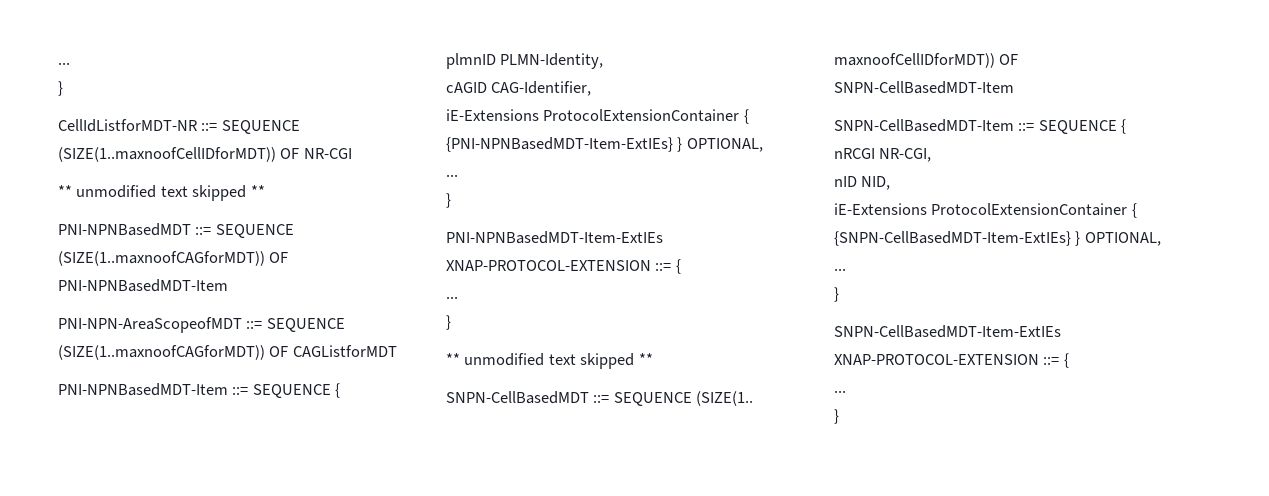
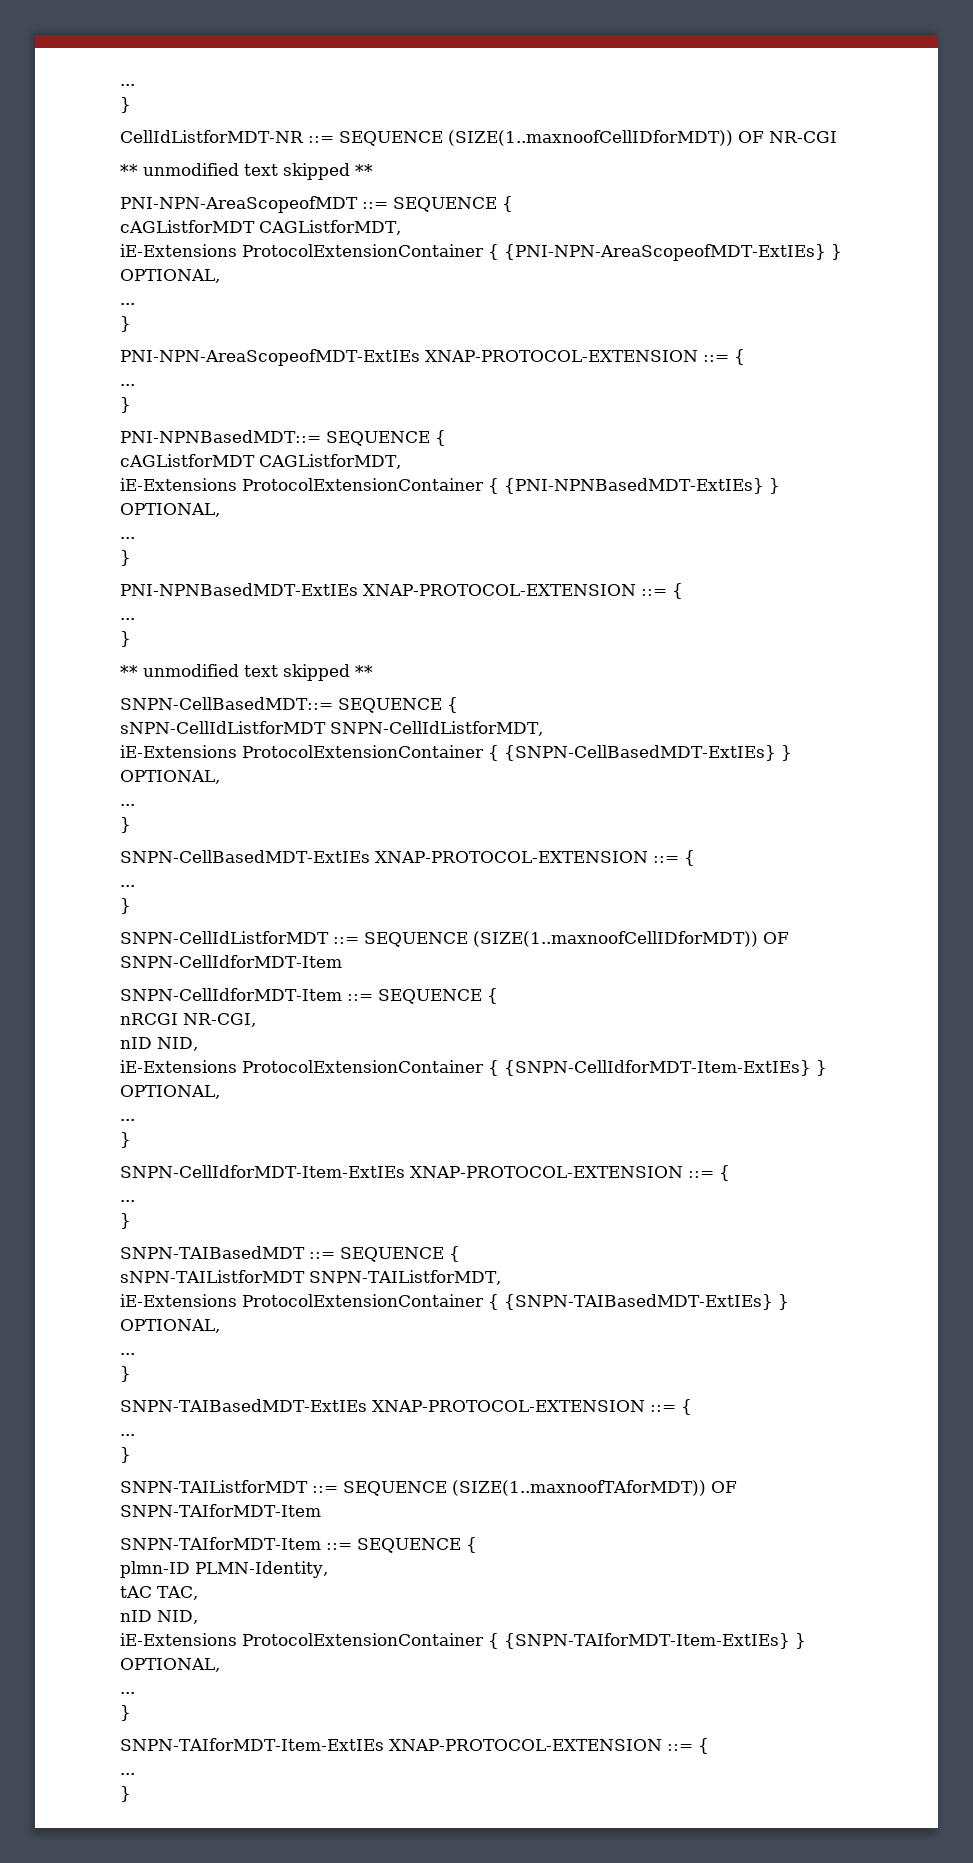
[58,223,294,238] [58,251,289,266] [58,279,228,292] [58,317,345,333] [58,345,397,360] [58,383,341,398] [446,53,604,69] [446,81,592,96] [446,109,749,124] [446,137,763,152] [446,174,458,177] [446,193,451,208] [446,231,663,244] PNI-NPNBasedMDT ::= SEQUENCE (SIZE(1..maxnoofCAGforMDT)) OF PNI-NPNBasedMDT-Item // PNI-NPN-AreaScopeofMDT ::= SEQUENCE (SIZE(1..maxnoofCAGforMDT)) OF CAGListforMDT // PNI-NPNBasedMDT-Item ::= SEQUENCE { // plmnID PLMN-Identity, // cAGID CAG-Identifier, // iE-Extensions ProtocolExtensionContainer { {PNI-NPNBasedMDT-Item-ExtIEs} } OPTIONAL, // ... // } // PNI-NPNBasedMDT-Item-ExtIEs -> [120,196,513,213] [120,220,401,235] [120,244,842,261] [120,269,220,283] [120,303,135,305] [120,316,131,332] [120,349,745,366] [120,384,135,386] [120,397,131,413] [120,430,446,446] [120,454,401,469] [120,478,780,494] [120,503,220,517] [120,537,135,539] [120,550,131,566] [120,583,358,596] PNI-NPN-AreaScopeofMDT ::= SEQUENCE { // cAGListforMDT CAGListforMDT, // iE-Extensions ProtocolExtensionContainer { {PNI-NPN-AreaScopeofMDT-ExtIEs} } OPTIONAL, // ... // } // PNI-NPN-AreaScopeofMDT-ExtIEs XNAP-PROTOCOL-EXTENSION ::= { // ... // } // PNI-NPNBasedMDT::= SEQUENCE { // cAGListforMDT CAGListforMDT, // iE-Extensions ProtocolExtensionContainer { {PNI-NPNBasedMDT-ExtIEs} } OPTIONAL, // ... // } // PNI-NPNBasedMDT-ExtIEs
[446,391,754,406] [834,53,1019,68] [834,81,1014,94] [834,119,1014,132] SNPN-CellBasedMDT ::= SEQUENCE (SIZE(1.. maxnoofCellIDforMDT)) OF SNPN-CellBasedMDT-Item // SNPN-CellBasedMDT-Item -> [120,697,458,713] [120,721,543,736] [120,745,792,761] [120,770,220,784] [120,804,135,806] [120,817,131,833] [120,850,695,866] [120,885,135,887] [120,898,131,914] [120,931,789,947] [120,955,342,968] [120,988,342,1001] SNPN-CellBasedMDT::= SEQUENCE { // sNPN-CellIdListforMDT SNPN-CellIdListforMDT, // iE-Extensions ProtocolExtensionContainer { {SNPN-CellBasedMDT-ExtIEs} } OPTIONAL, // ... // } // SNPN-CellBasedMDT-ExtIEs XNAP-PROTOCOL-EXTENSION ::= { // ... // } // SNPN-CellIdListforMDT ::= SEQUENCE (SIZE(1..maxnoofCellIDforMDT)) OF SNPN-CellIdforMDT-Item // SNPN-CellIdforMDT-Item
[834,231,1161,246] [834,268,846,271] [834,287,839,302] [834,325,1061,338] [834,353,1069,368] [834,390,846,393] [834,409,839,424] {SNPN-CellBasedMDT-Item-ExtIEs} } OPTIONAL, // ... // } // SNPN-CellBasedMDT-Item-ExtIEs XNAP-PROTOCOL-EXTENSION ::= { // ... // } -> [504,1060,827,1076] [120,1085,220,1099] [120,1119,135,1121] [120,1132,131,1148] [120,1165,730,1181] [120,1200,135,1202] [120,1213,131,1229] [120,1246,460,1262] [120,1270,501,1285] [120,1294,789,1310] [120,1319,220,1333] [120,1353,135,1355] [120,1366,131,1382] [120,1399,692,1415] [120,1434,135,1436] [120,1447,131,1463] [120,1480,737,1496] [120,1504,321,1517] [120,1537,477,1553] [120,1561,328,1578] [120,1586,198,1600] [120,1610,198,1624] [120,1633,806,1649] [120,1658,220,1672] [120,1692,135,1694] [120,1705,131,1721] [120,1738,709,1754] [120,1773,135,1775] [120,1786,131,1802] {SNPN-CellIdforMDT-Item-ExtIEs} } OPTIONAL, // ... // } // SNPN-CellIdforMDT-Item-ExtIEs XNAP-PROTOCOL-EXTENSION ::= { // ... // } // SNPN-TAIBasedMDT ::= SEQUENCE { // sNPN-TAIListforMDT SNPN-TAIListforMDT, // iE-Extensions ProtocolExtensionContainer { {SNPN-TAIBasedMDT-ExtIEs} } OPTIONAL, // ... // } // SNPN-TAIBasedMDT-ExtIEs XNAP-PROTOCOL-EXTENSION ::= { // ... // } // SNPN-TAIListforMDT ::= SEQUENCE (SIZE(1..maxnoofTAforMDT)) OF SNPN-TAIforMDT-Item // SNPN-TAIforMDT-Item ::= SEQUENCE { // plmn-ID PLMN-Identity, // tAC TAC, // nID NID, // iE-Extensions ProtocolExtensionContainer { {SNPN-TAIforMDT-Item-ExtIEs} } OPTIONAL, // ... // } // SNPN-TAIforMDT-Item-ExtIEs XNAP-PROTOCOL-EXTENSION ::= { // ... // }

